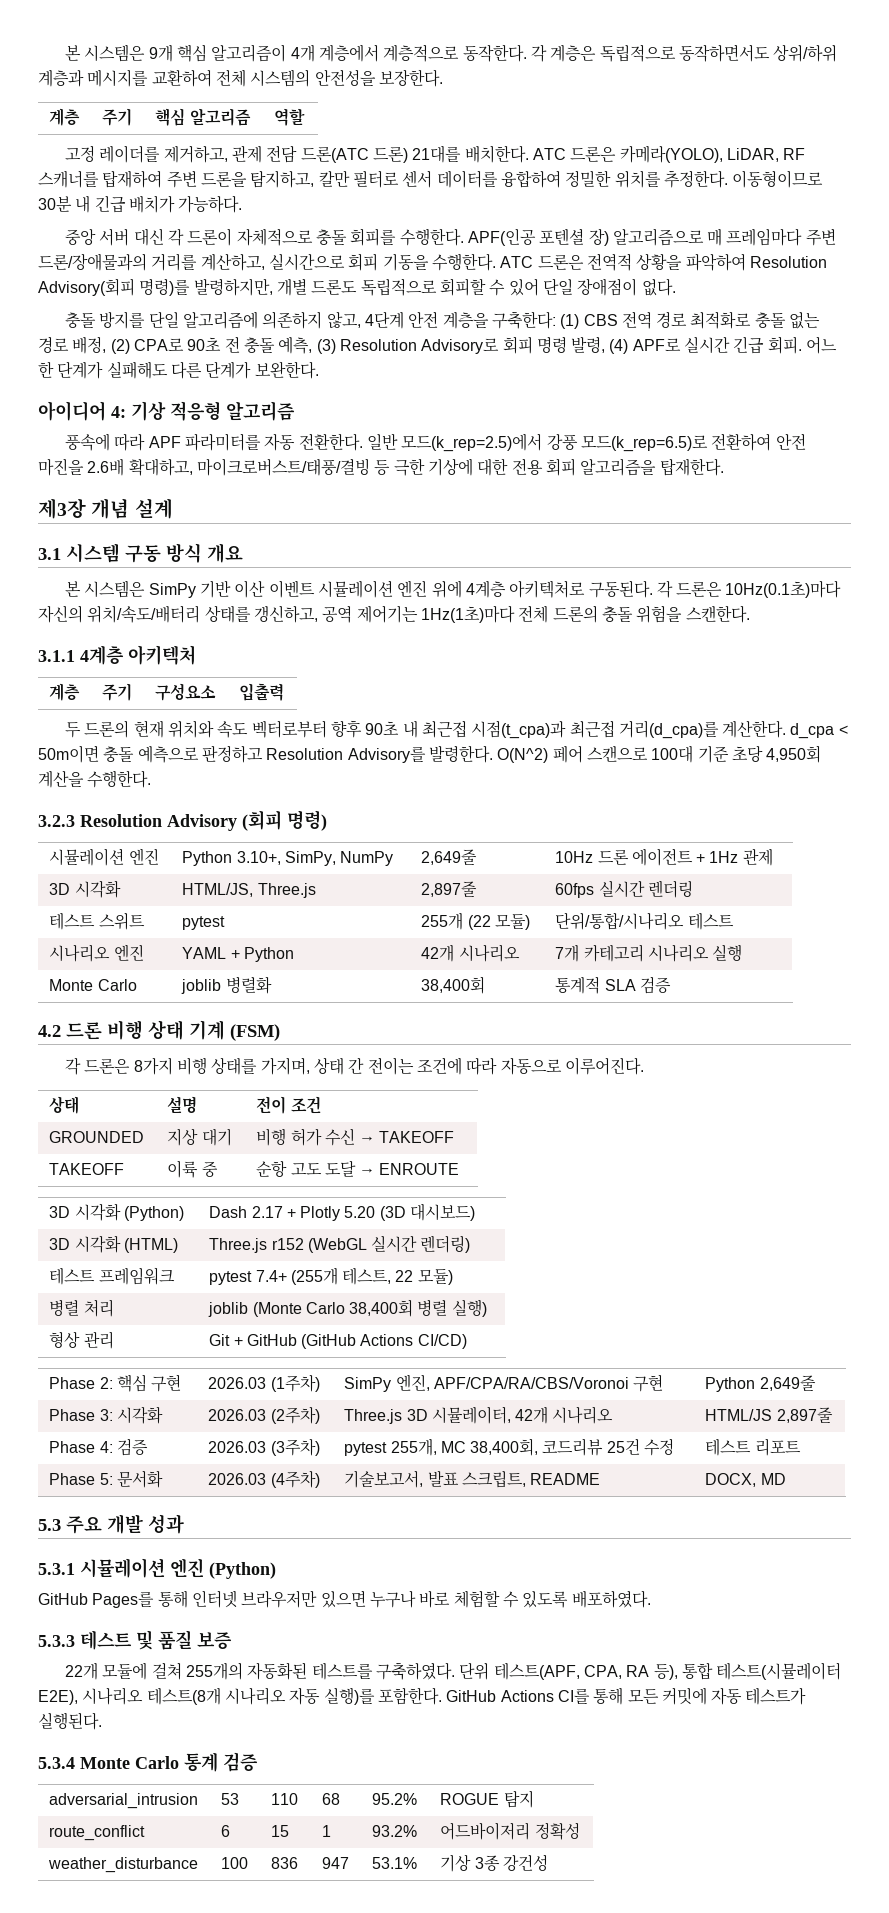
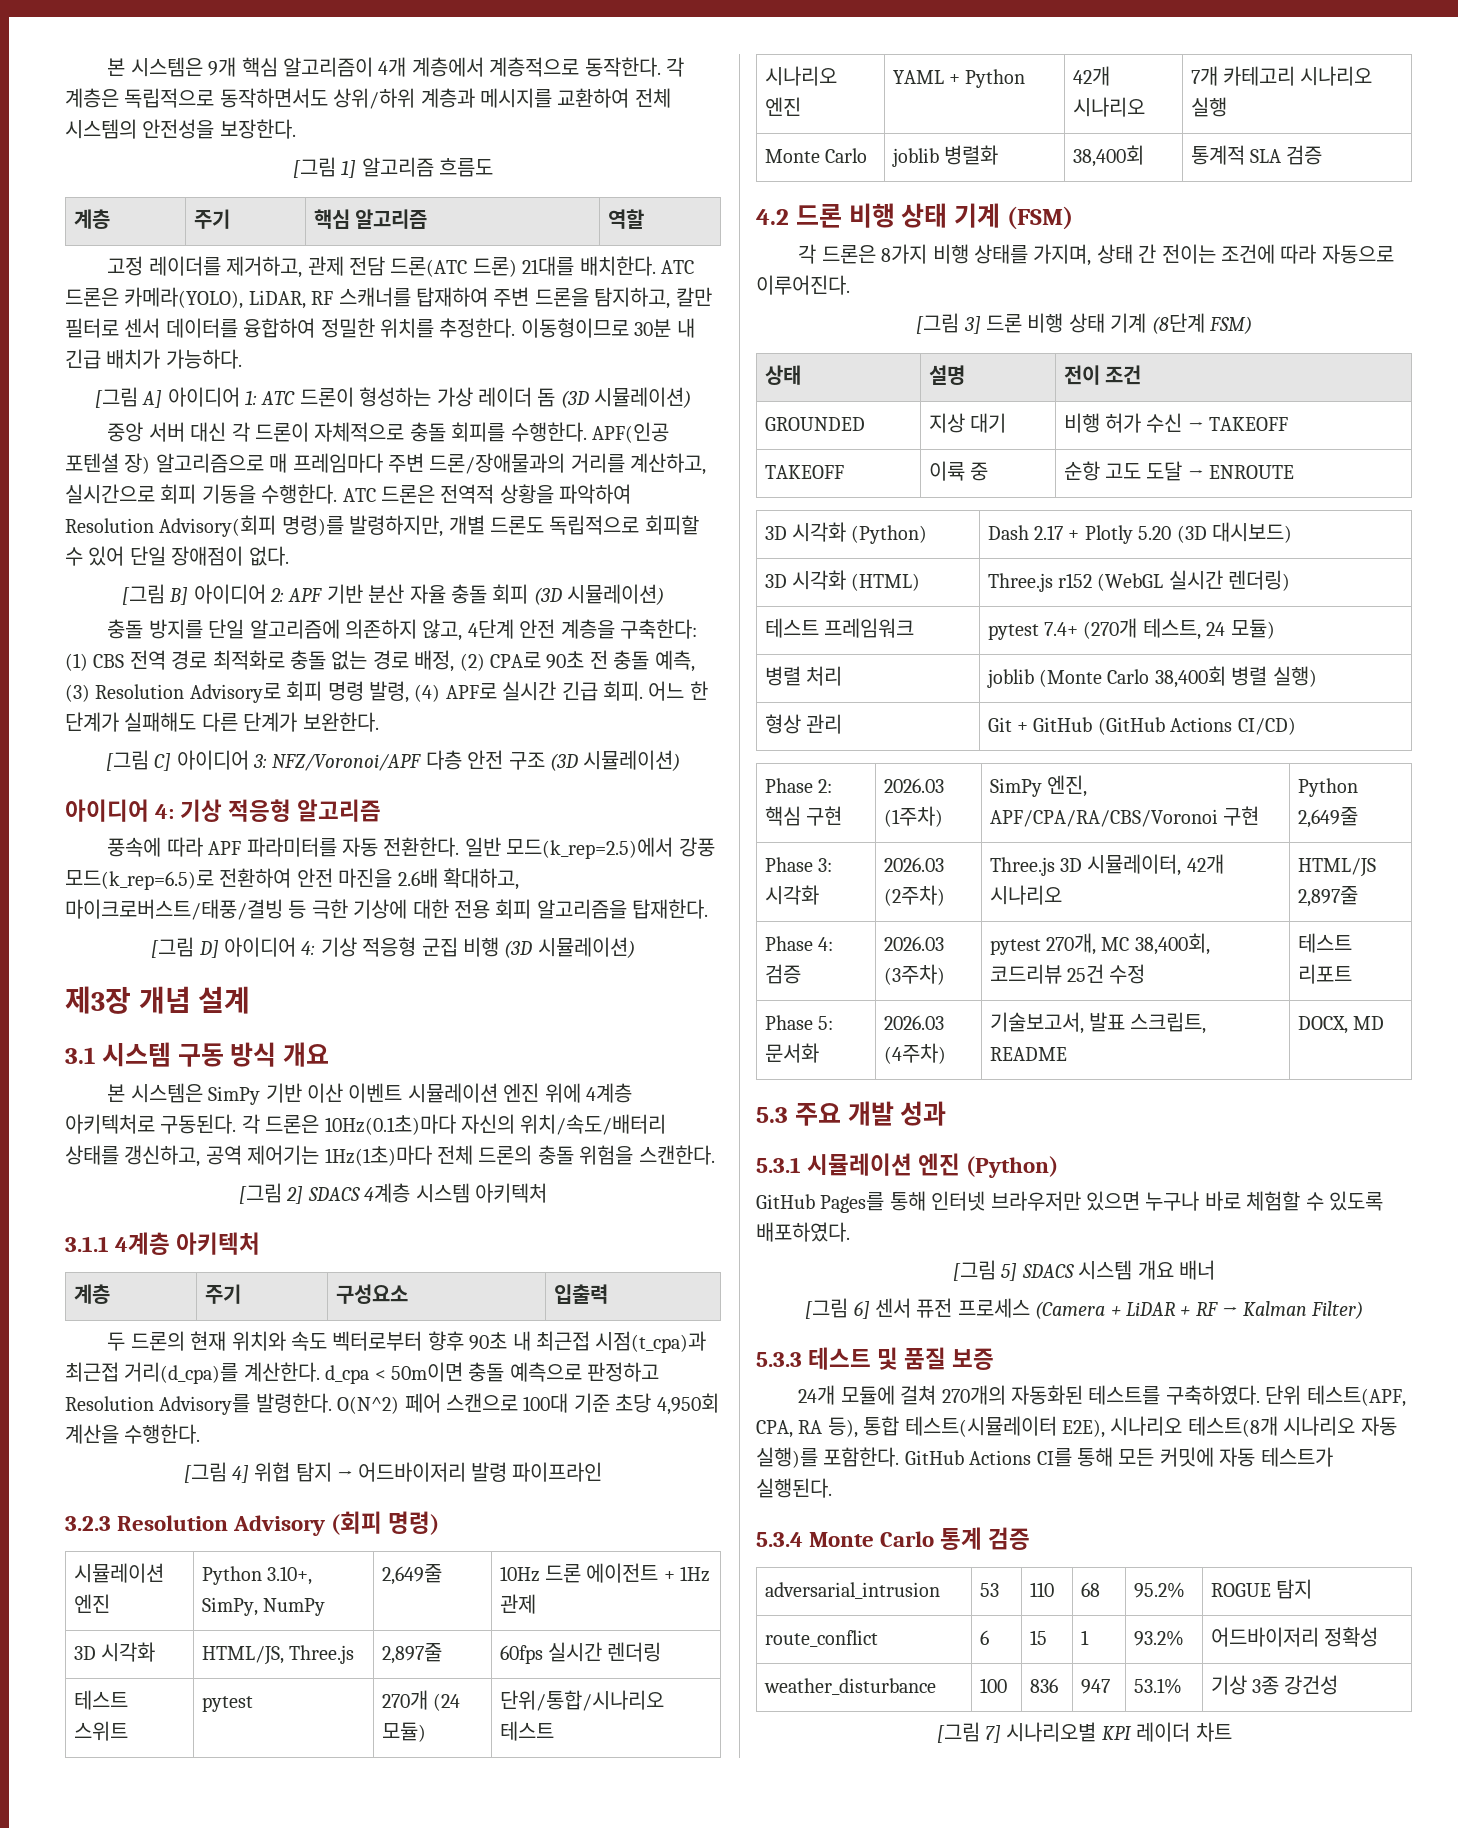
(443, 78) none -> [292,157,494,178] // [그림 1] 알고리즘 흐름도
(243, 204) none -> [94,387,692,408] // [그림 A] 아이디어 1: ATC 드론이 형성하는 가상 레이더 돔 (3D 시뮬레이션)
(676, 287) none -> [121,584,665,605] // [그림 B] 아이디어 2: APF 기반 분산 자율 충돌 회피 (3D 시뮬레이션)
(319, 370) none -> [105,750,681,771] // [그림 C] 아이디어 3: NFZ/Voronoi/APF 다층 안전 구조 (3D 시뮬레이션)
(724, 467) none -> [151,937,635,958] // [그림 D] 아이디어 4: 기상 적응형 군집 비행 (3D 시뮬레이션)
(750, 614) none -> [239,1183,547,1204] // [그림 2] SDACS 4계층 시스템 아키텍처
(152, 779) none -> [183,1462,603,1483] // [그림 4] 위협 탐지 → 어드바이저리 발령 파이프라인
[421,912,491,930] 255개 (22 -> [381,1690,461,1711] 270개 (24
(644, 1066) none -> [916,313,1252,334] // [그림 3] 드론 비행 상태 기계 (8단계 FSM)
[290,1267,414,1285] (255개 테스트, 22 -> [1083,618,1226,640] (270개 테스트, 24
[390,1438,437,1456] 255개, -> [1046,933,1097,955] 270개,
(651, 1599) none -> [953,1260,1215,1281] [805,1298,1363,1319] // [그림 5] SDACS 시스템 개요 배너 // [그림 6] 센서 퓨전 프로세스 (Camera + LiDAR + RF → Kalman Filter)
[64,1662,98,1680] 22개 -> [798,1385,836,1405] 24개
[185,1662,243,1680] 255개의 -> [941,1385,1006,1405] 270개의
(548, 1862) none -> [936,1722,1232,1743] // [그림 7] 시나리오별 KPI 레이더 차트

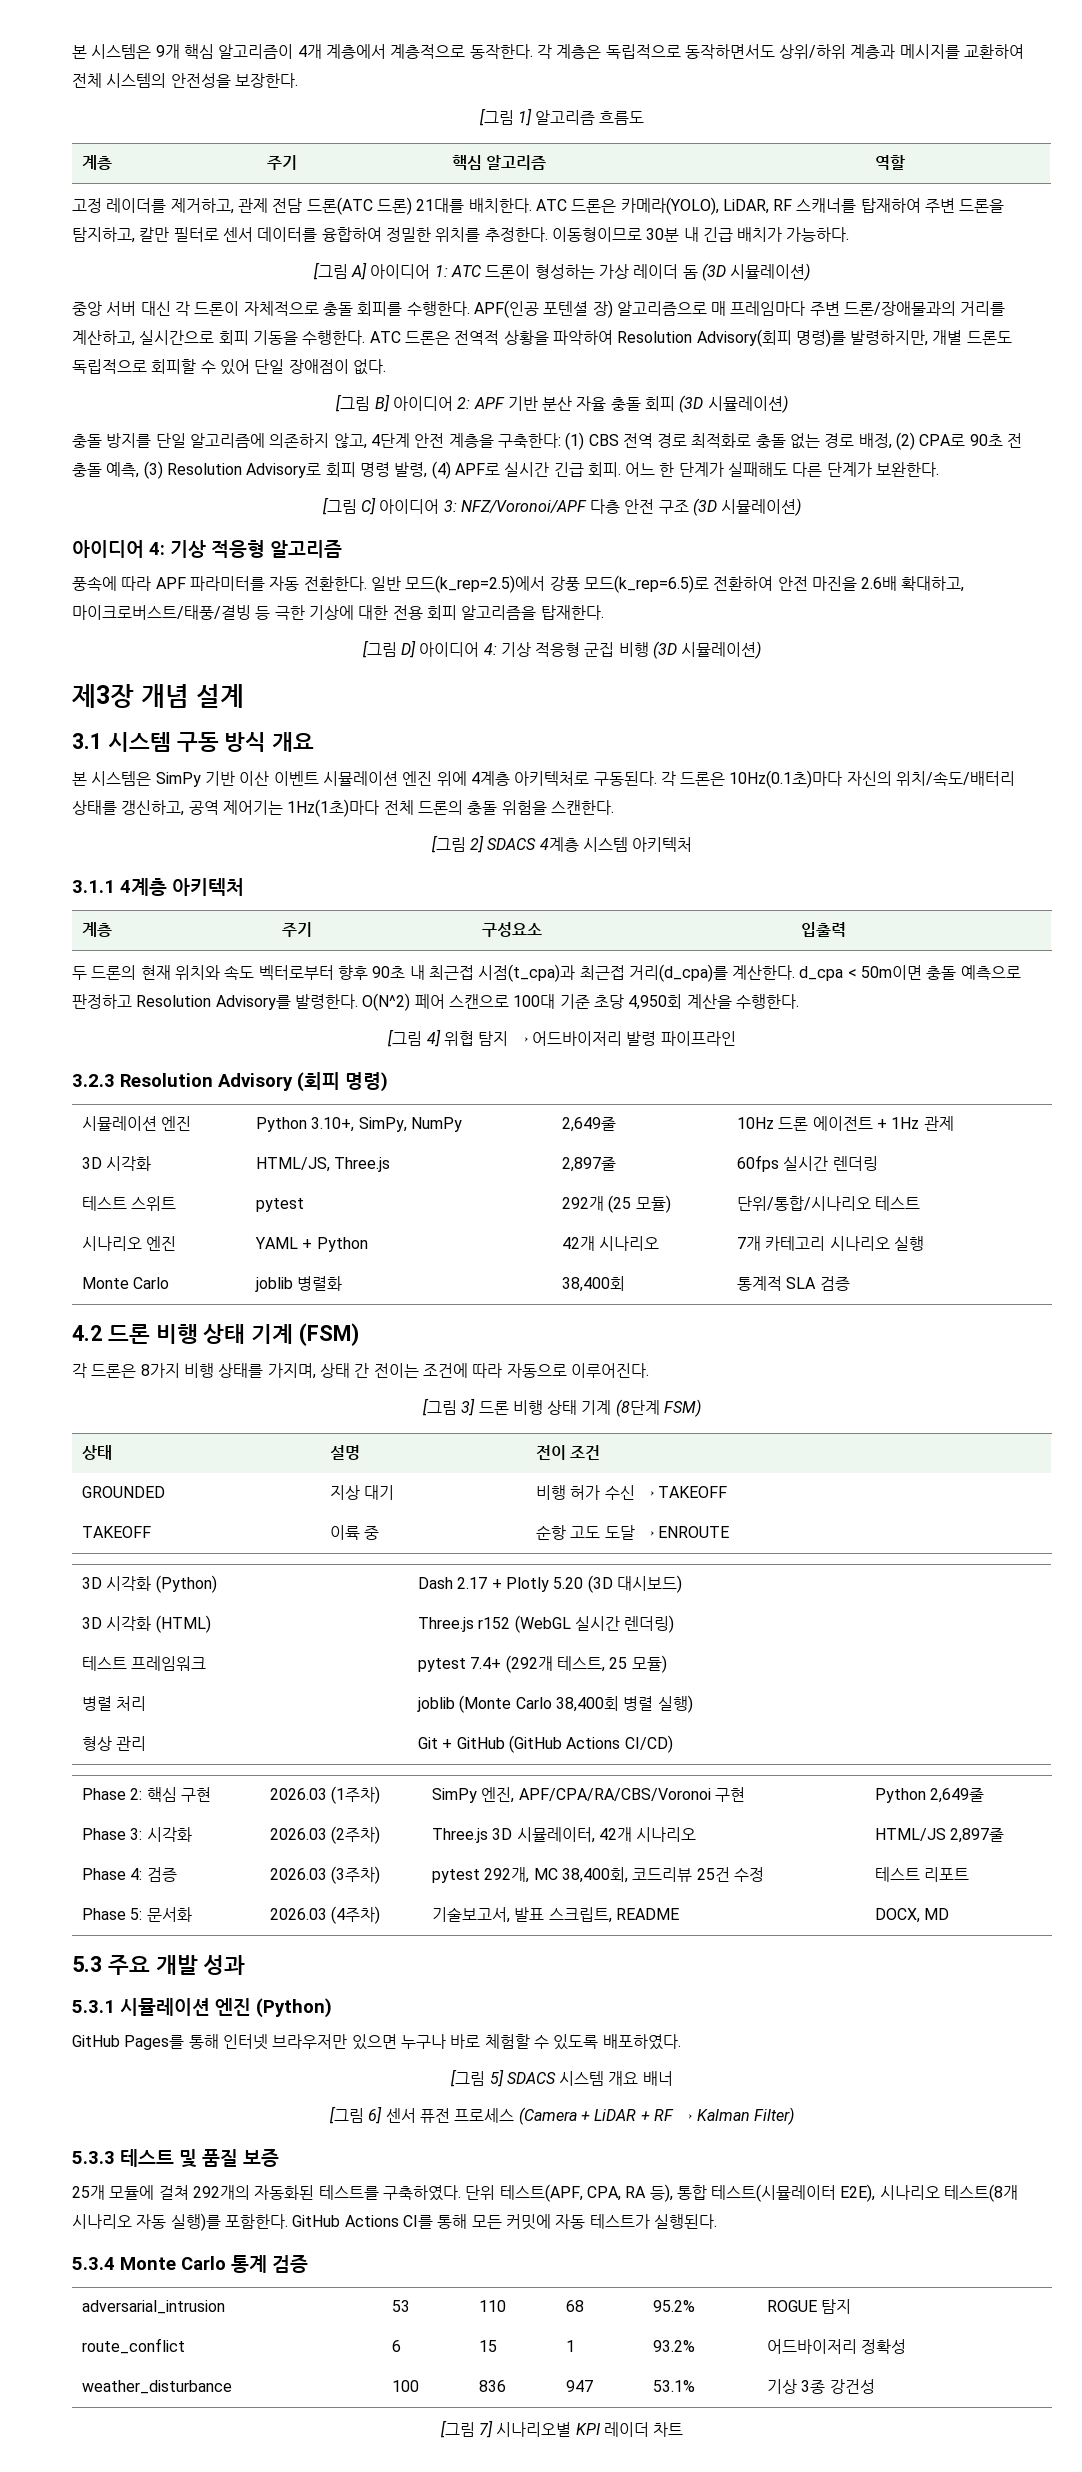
[381,1690,461,1711] 270개 (24 -> [561,1195,632,1213] 292개 (25
[1083,618,1226,640] (270개 테스트, 24 -> [505,1655,628,1673] (292개 테스트, 25
[1046,933,1097,955] 270개, -> [484,1867,530,1883] 292개,
[798,1385,836,1405] 24개 -> [72,2185,105,2200] 25개
[941,1385,1006,1405] 270개의 -> [192,2185,250,2200] 292개의

